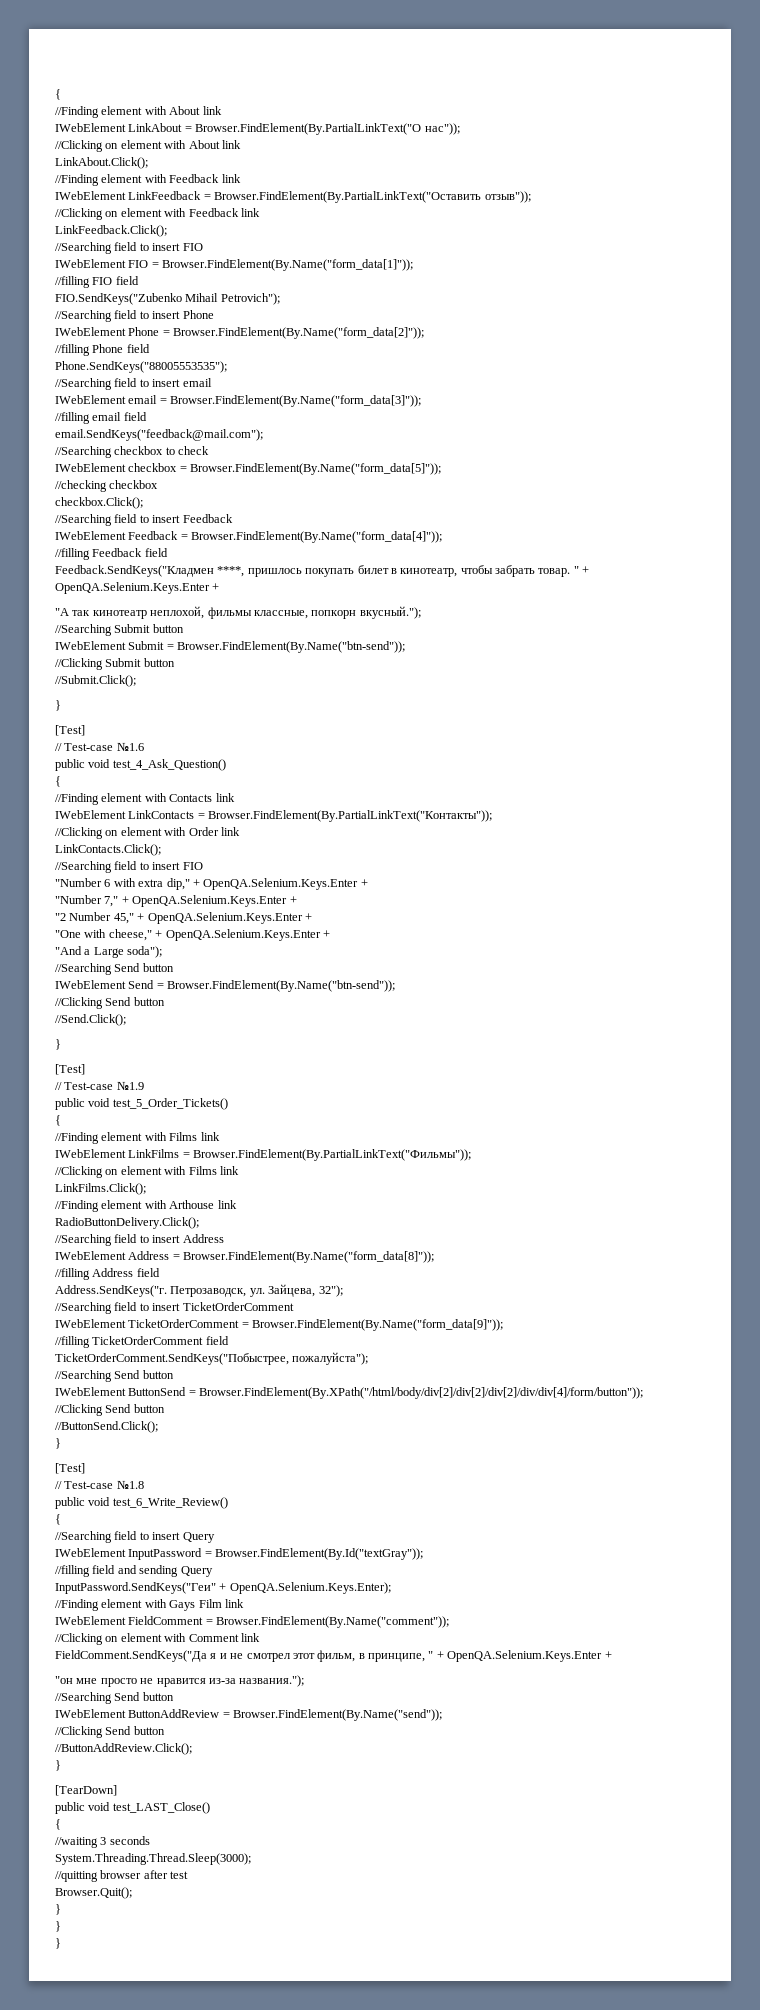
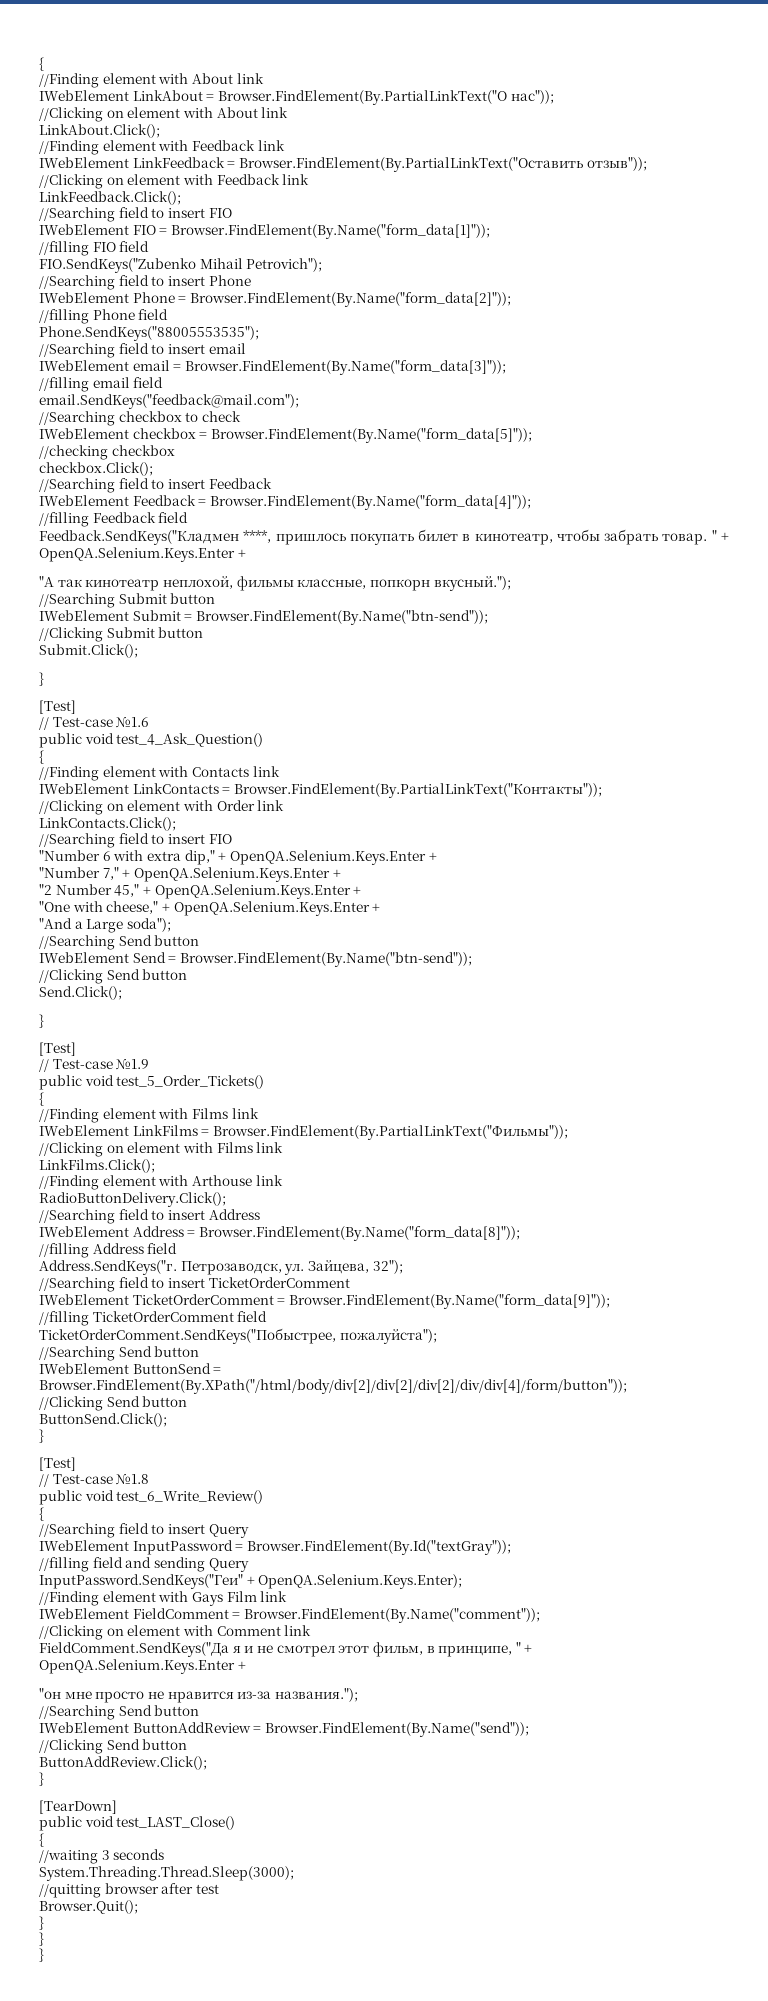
[55,675,136,687] //Submit.Click(); -> [39,644,138,658] Submit.Click();
[55,1014,126,1026] //Send.Click(); -> [39,986,122,1000] Send.Click();
[55,1421,158,1433] //ButtonSend.Click(); -> [39,1413,167,1427] ButtonSend.Click();
[55,1743,192,1755] //ButtonAddReview.Click(); -> [39,1756,207,1770] ButtonAddReview.Click();

